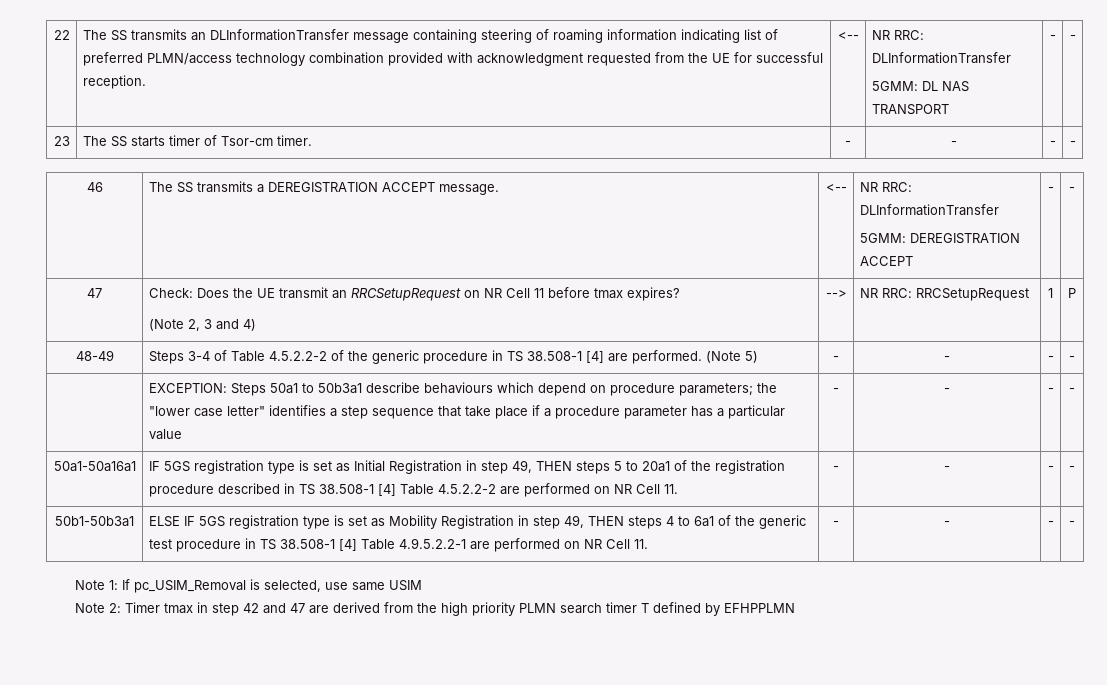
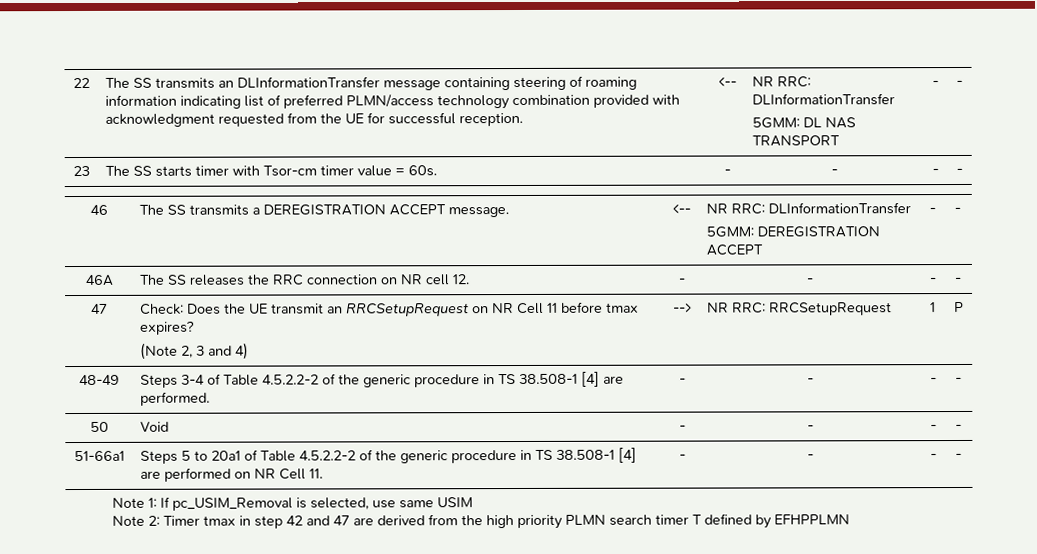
[203,135,312,146] of Tsor-cm timer. -> [232,165,438,177] with Tsor-cm timer value = 60s.
(1075, 189) none -> [84,274,114,286] [139,274,471,286] [679,277,686,284] [807,277,814,284] [929,277,937,284] [955,276,962,284] // 46A | The SS releases the RRC connection on NR cell 12. | - | - | - | -
[705,351,758,363] [833,356,839,361] [944,356,950,361] [1047,356,1054,361] [1069,356,1075,361] [148,382,777,396] [148,405,785,419] [148,429,182,440] [833,388,839,393] [944,388,950,393] [1047,388,1054,393] [1069,388,1075,393] [53,461,136,472] [148,460,785,474] [148,483,678,497] [833,466,839,471] [944,466,950,471] [1047,466,1054,471] [1069,466,1075,471] [55,516,134,527] [148,515,806,529] [148,538,466,552] (Note 5) | - | - | - | - // | EXCEPTION: Steps 50a1 to 50b3a1 describe behaviours which depend on procedure parameters; the "lower case letter" identifies a step sequence that take place if a procedure parameter has a particular value | - | - | - | - // 50a1-50a16a1 | IF 5GS registration type is set as Initial Registration in step 49, THEN steps 5 to 20a1 of the registration procedure described in TS 38.508-1 [4] Table 4.5.2.2-2 are performed on NR Cell 11. | - | - | - | - // 50b1-50b3a1 | ELSE IF 5GS registration type is set as Mobility Registration in step 49, THEN steps 4 to 6a1 of the generic test procedure in TS 38.508-1 [4] Table 4.9.5.2.2-1 -> [679,377,686,384] [807,377,814,384] [929,377,937,384] [955,376,962,384] [90,421,109,432] [140,421,170,432] [679,424,686,431] [807,424,814,431] [929,424,937,431] [955,423,962,431] [74,450,125,462] [140,447,638,464] | - | - | - | - // 50 | Void | - | - | - | - // 51-66a1 | Steps 5 to 20a1 of Table 4.5.2.2-2 of the generic procedure in TS 38.508-1 [4]

